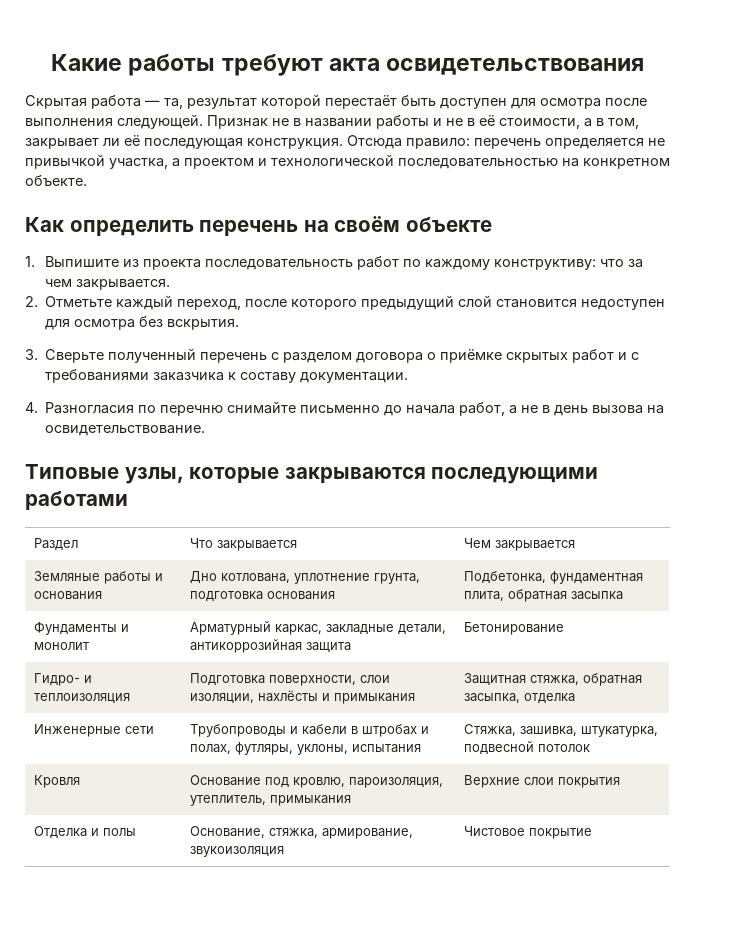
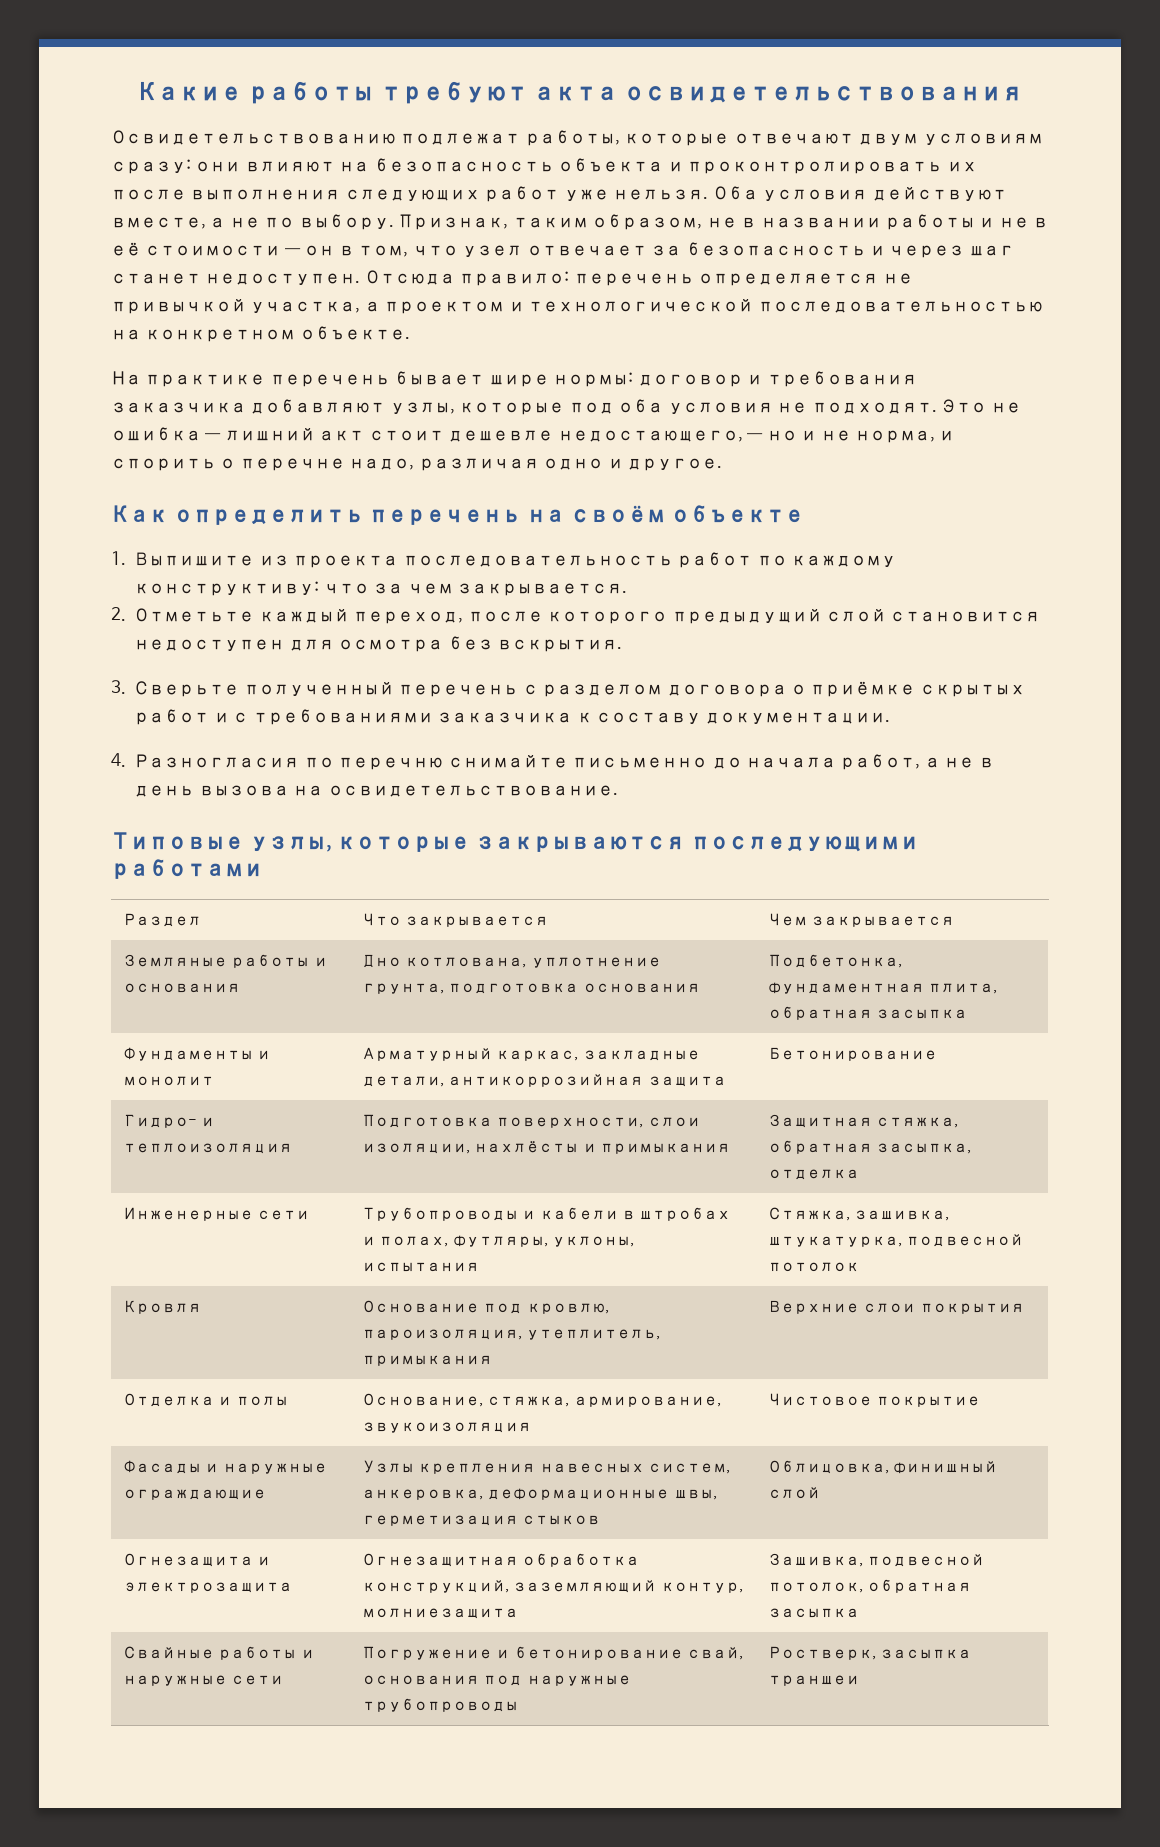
[25,94,647,109] [25,114,268,129] Скрытая работа — та, результат которой перестаёт быть доступен для осмотра после выполнения следующей. Признак -> [111,130,1043,146] [111,158,977,174] [111,186,1007,202] [111,214,703,230] Освидетельствованию подлежат работы, которые отвечают двум условиям сразу: они влияют на безопасность объекта и проконтролировать их после выполнения следующих работ уже нельзя. Оба условия действуют вместе, а не по выбору. Признак, таким образом,
[499,118,639,129] [25,135,343,149] стоимости, а в том, закрывает ли её последующая конструкция. -> [145,242,1014,258] [111,273,361,286] стоимости — он в том, что узел отвечает за безопасность и через шаг станет недоступен.
(87, 180) none -> [111,371,917,387] [111,399,1021,415] [111,427,955,443] [111,458,723,471] // На практике перечень бывает шире нормы: договор и требования заказчика добавляют узлы, которые под оба условия не подходят. Это не ошибка — лишний акт стоит дешевле недостающего, — но и не норма, и спорить о перечне надо, различая одно и другое.
(592, 833) none -> [123,1460,327,1474] [123,1489,267,1500] [362,1460,730,1474] [362,1488,717,1500] [362,1515,601,1526] [768,1460,998,1474] [768,1487,821,1499] [123,1553,271,1567] [123,1582,293,1593] [362,1553,640,1567] [362,1580,743,1593] [362,1608,519,1619] [768,1553,985,1567] [768,1579,972,1593] [768,1608,860,1618] [123,1646,314,1660] [123,1675,284,1686] [362,1646,743,1660] [362,1675,631,1686] [362,1698,519,1712] [768,1646,972,1660] [768,1675,860,1686] // Фасады и наружные ограждающие | Узлы крепления навесных систем, анкеровка, деформационные швы, герметизация стыков | Облицовка, финишный слой // Огнезащита и электрозащита | Огнезащитная обработка конструкций, заземляющий контур, молниезащита | Зашивка, подвесной потолок, обратная засыпка // Свайные работы и наружные сети | Погружение и бетонирование свай, основания под наружные трубопроводы | Ростверк, засыпка траншеи

